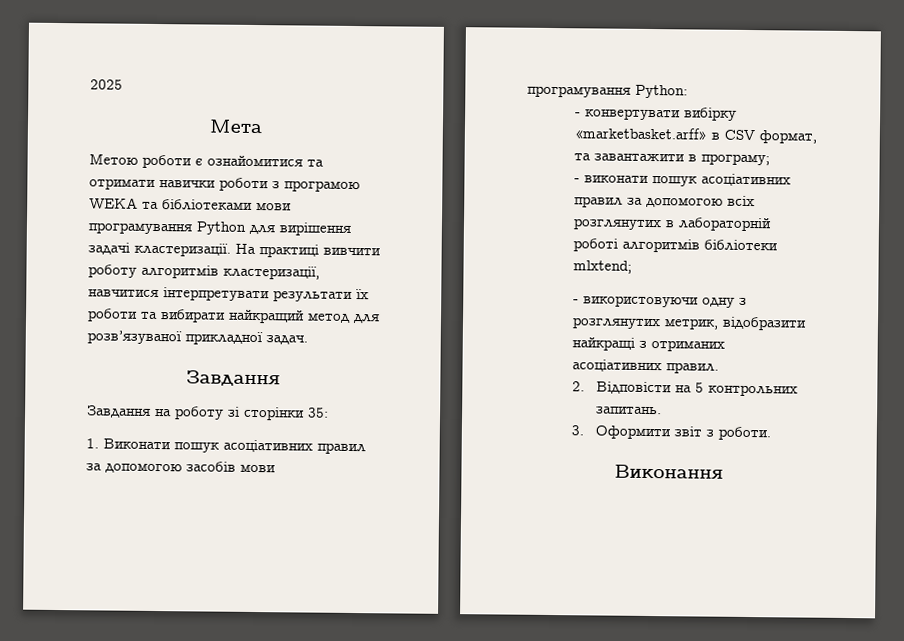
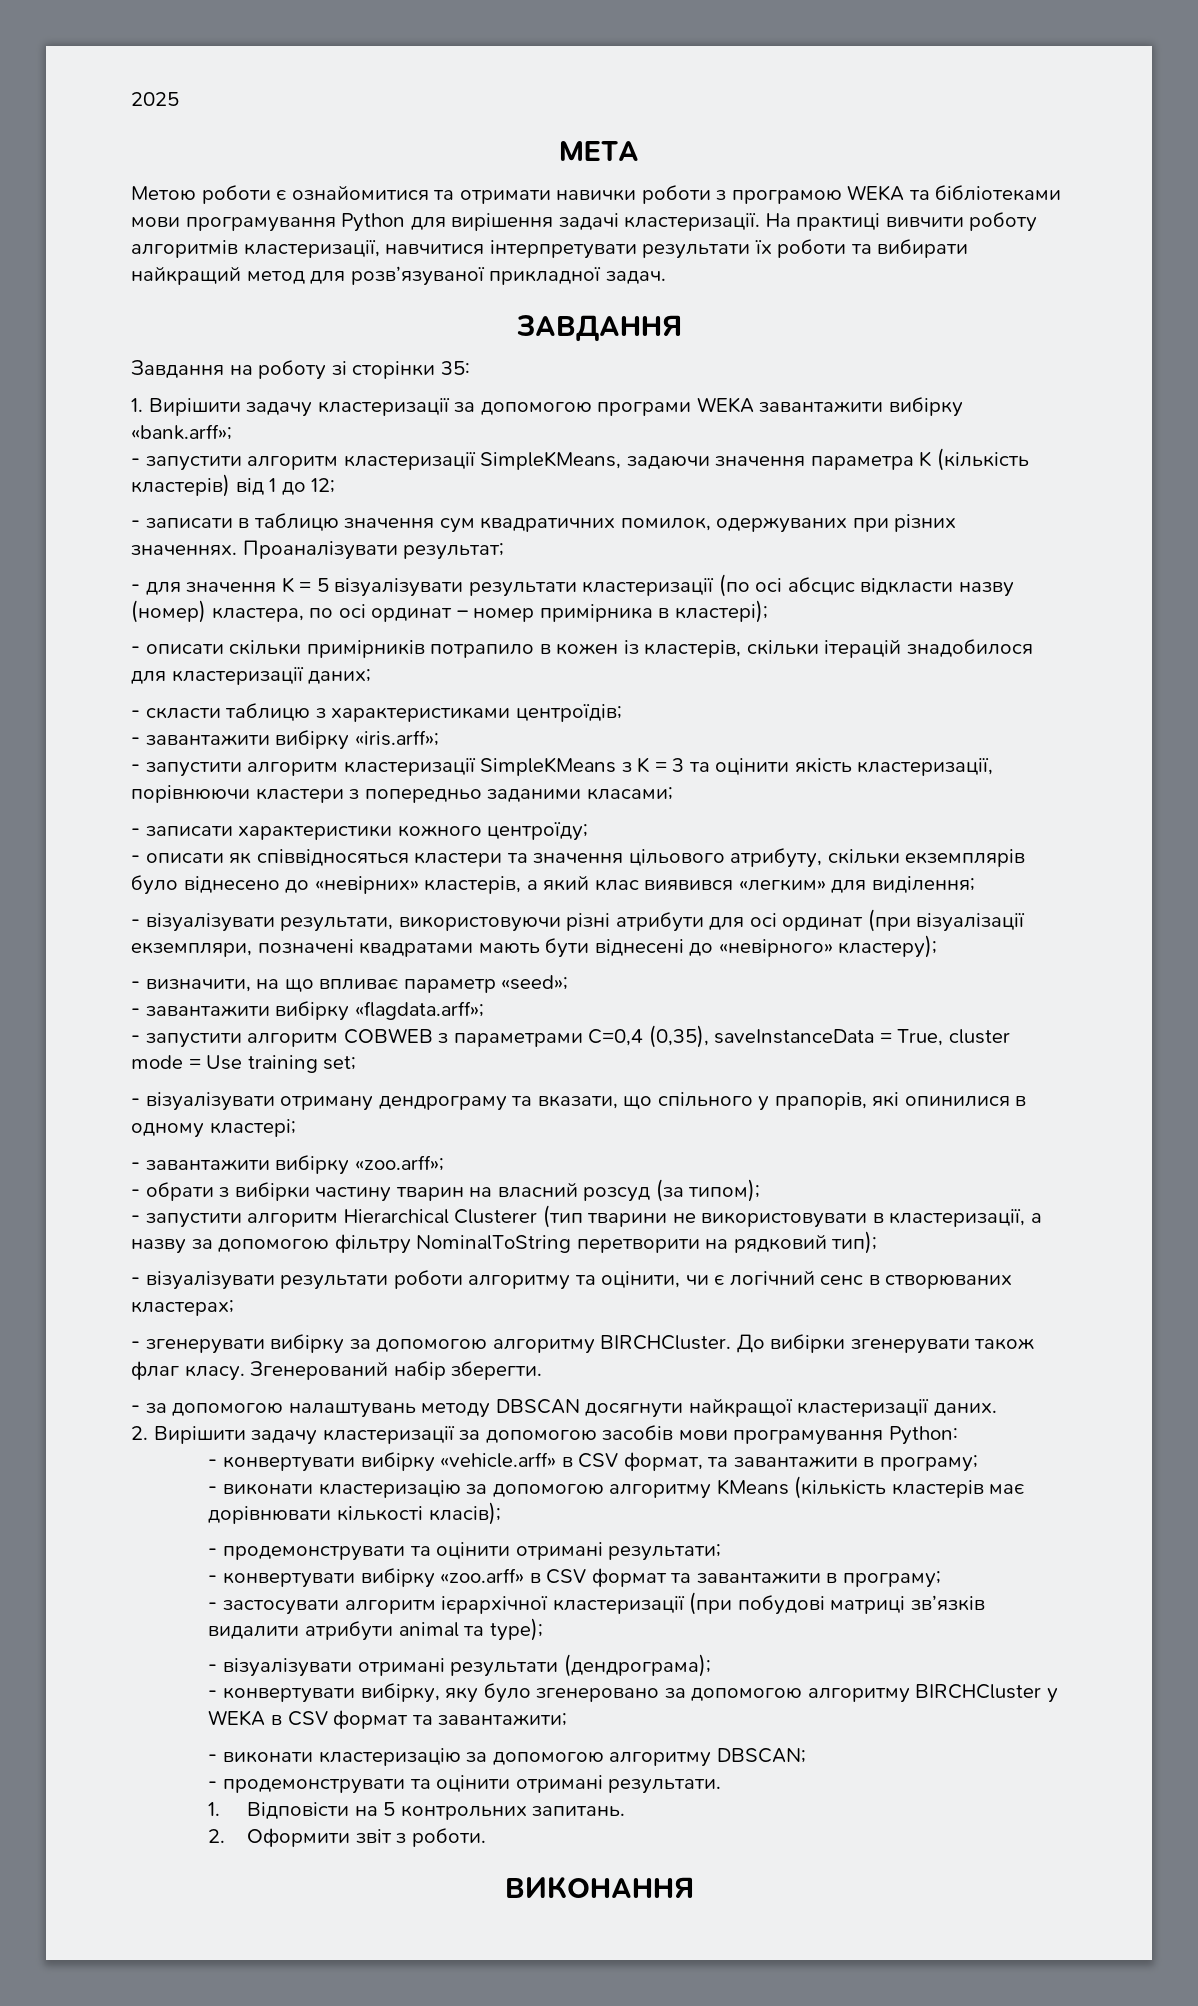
[208,119,263,134] Мета -> [559,141,639,161] МЕТА
[185,370,281,387] Завдання -> [515,315,682,342] ЗАВДАННЯ
[103,438,366,455] Виконати пошук асоціативних правил -> [148,397,963,417] [131,424,232,440] [131,448,1029,471] [131,474,336,497] [131,513,957,533] [131,540,505,560] [131,574,1014,597] [131,600,768,623] [131,639,1033,658] [131,667,372,685] [131,703,622,722] [131,730,439,750] [131,757,994,777] [131,785,673,803] [131,822,589,841] [131,848,1026,868] [131,875,975,895] [131,909,1026,932] [131,935,938,958] [131,975,569,993] [131,1001,484,1021] [131,1025,1010,1048] [131,1055,357,1073] [131,1092,1027,1111] [131,1119,296,1138] [131,1155,444,1175] [131,1179,761,1202] [131,1205,1042,1228] [131,1231,878,1254] [131,1270,1013,1290] [131,1300,234,1316] [131,1334,1036,1354] [131,1361,543,1381] [131,1398,997,1418] [131,1426,455,1445] Вирішити задачу кластеризації за допомогою програми WEKA завантажити вибірку «bank.arff»; // - запустити алгоритм кластеризації SimpleKMeans, задаючи значення параметра K (кількість кластерів) від 1 до 12; // - записати в таблицю значення сум квадратичних помилок, одержуваних при різних значеннях. Проаналізувати результат; // - для значення K = 5 візуалізувати результати кластеризації (по осі абсцис відкласти назву (номер) кластера, по осі ординат – номер примірника в кластері); // - описати скільки примірників потрапило в кожен із кластерів, скільки ітерацій знадобилося для кластеризації даних; // - скласти таблицю з характеристиками центроїдів; // - завантажити вибірку «iris.arff»; // - запустити алгоритм кластеризації SimpleKMeans з K = 3 та оцінити якість кластеризації, порівнюючи кластери з попередньо заданими класами; // - записати характеристики кожного центроїду; // - описати як співвідносяться кластери та значення цільового атрибуту, скільки екземплярів було віднесено до «невірних» кластерів, а який клас виявився «легким» для виділення; // - візуалізувати результати, використовуючи різні атрибути для осі ординат (при візуалізації екземпляри, позначені квадратами мають бути віднесені до «невірного» кластеру); // - визначити, на що впливає параметр «seed»; // - завантажити вибірку «flagdata.arff»; // - запустити алгоритм COBWEB з параметрами С=0,4 (0,35), saveInstanceData = True, cluster mode = Use training set; // - візуалізувати отриману дендрограму та вказати, що спільного у прапорів, які опинилися в одному кластері; // - завантажити вибірку «zoo.arff»; // - обрати з вибірки частину тварин на власний розсуд (за типом); // - запустити алгоритм Hierarchical Clusterer (тип тварини не використовувати в кластеризації, а назву за допомогою фільтру NominalToString перетворити на рядковий тип); // - візуалізувати результати роботи алгоритму та оцінити, чи є логічний сенс в створюваних кластерах; // - згенерувати вибірку за допомогою алгоритму BIRCHCluster. До вибірки згенерувати також флаг класу. Згенерований набір зберегти. // - за допомогою налаштувань методу DBSCAN досягнути найкращої кластеризації даних. // 2. Вирішити задачу кластеризації
[574,127,708,140] «marketbasket.arff» -> [440,1452,557,1468] «vehicle.arff»
[652,173,792,187] [574,195,756,208] [573,217,773,232] [573,238,779,253] [573,260,633,274] [573,295,748,308] [572,316,808,331] [572,337,726,352] [572,359,720,374] [572,381,586,392] пошук асоціативних правил за допомогою всіх розглянутих в лабораторній роботі алгоритмів бібліотеки mlxtend; // - використовуючи одну з розглянутих метрик, відобразити найкращі з отриманих асоціативних правил. // 2. -> [318,1476,1025,1499] [208,1502,501,1525] [208,1542,722,1561] [208,1568,941,1588] [208,1592,985,1615] [208,1618,543,1641] [208,1654,711,1677] [208,1683,1058,1703] [208,1710,568,1729] [208,1748,806,1767] [208,1775,722,1794] [208,1802,221,1816] кластеризацію за допомогою алгоритму KMeans (кількість кластерів має дорівнювати кількості класів); // - продемонструвати та оцінити отримані результати; // - конвертувати вибірку «zoo.arff» в CSV формат та завантажити в програму; // - застосувати алгоритм ієрархічної кластеризації (при побудові матриці зв’язків видалити атрибути animal та type); // - візуалізувати отримані результати (дендрограма); // - конвертувати вибірку, яку було згенеровано за допомогою алгоритму BIRCHCluster у WEKA в CSV формат та завантажити; // - виконати кластеризацію за допомогою алгоритму DBSCAN; // - продемонструвати та оцінити отримані результати. // 1.
[571,425,585,436] 3. -> [208,1829,226,1843] 2.
[614,464,724,479] Виконання -> [504,1876,694,1900] ВИКОНАННЯ

